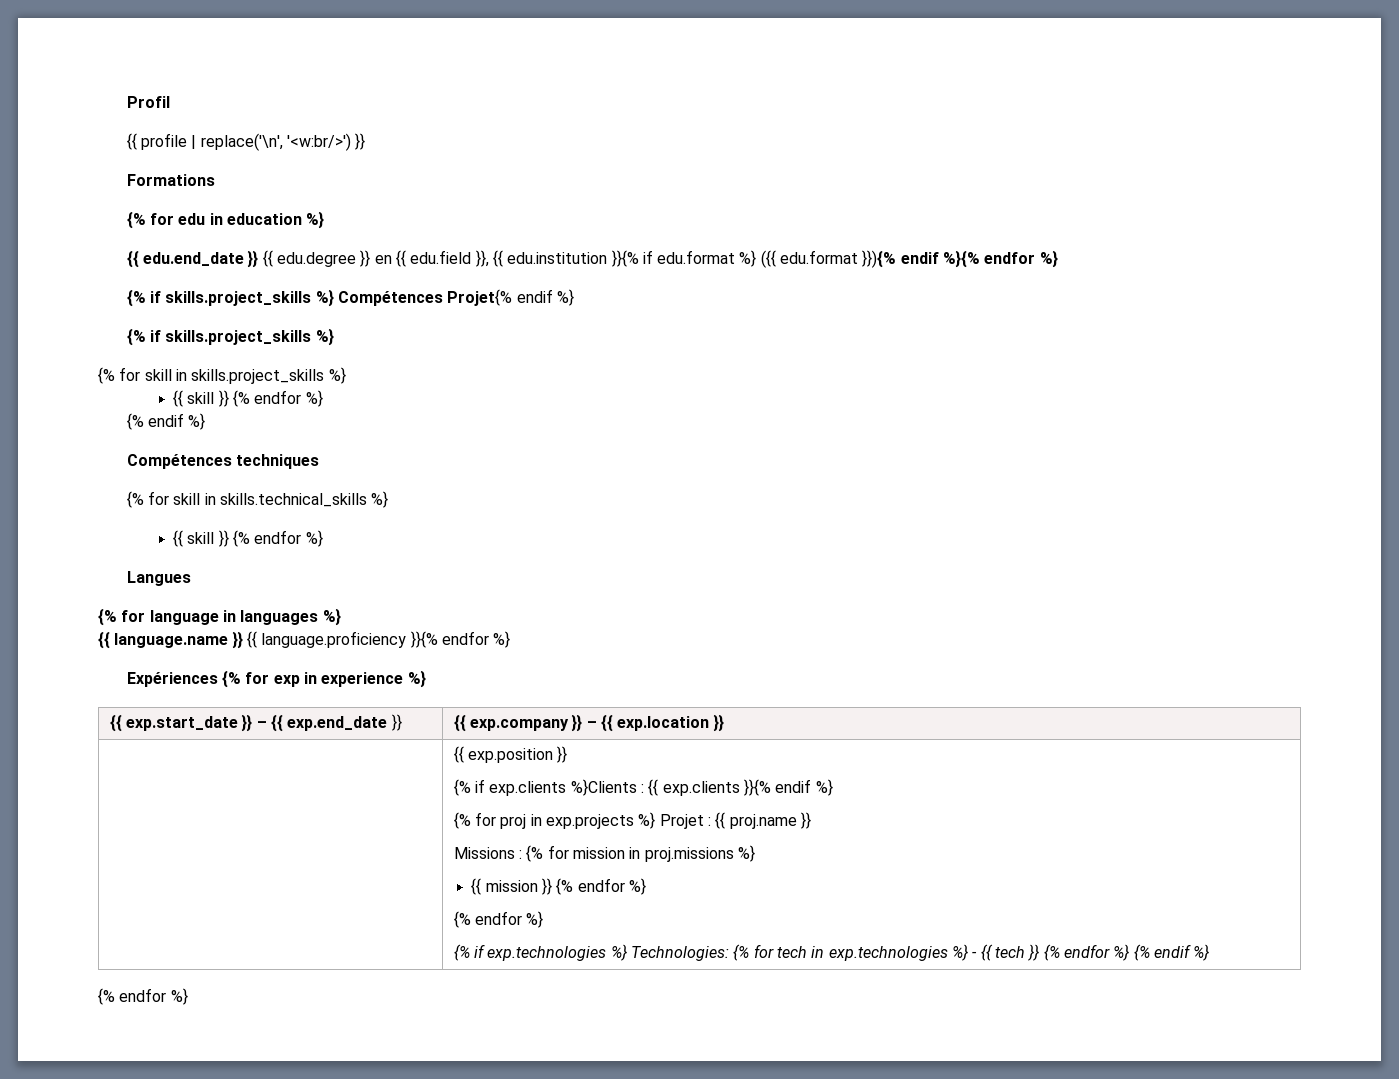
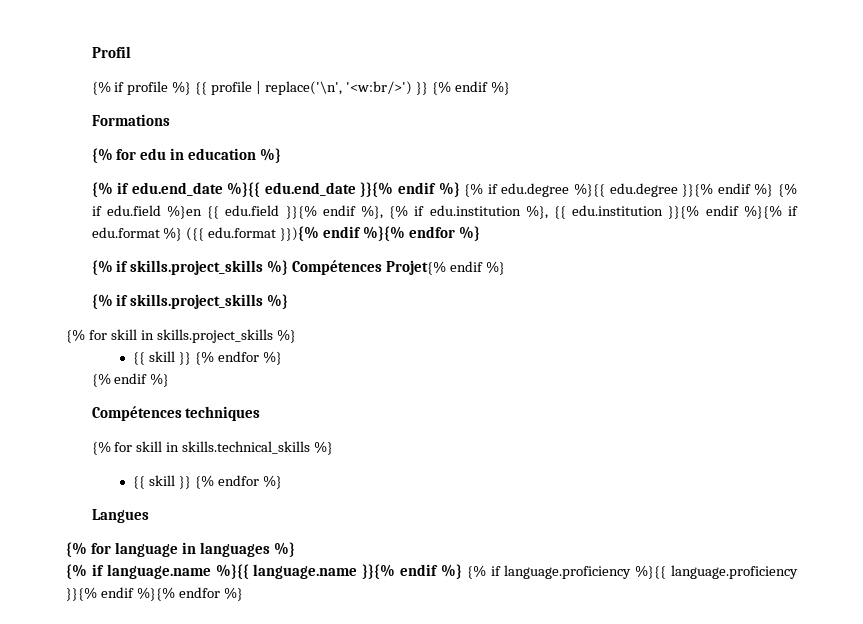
(170, 102) none -> [91,81,192,95] {% if profile %}
(366, 141) none -> [431,81,510,95] {% endif %}
[126,250,489,268] {{ edu.end_date }} {{ edu.degree }} en {{ edu.field }}, -> [91,182,797,197] [91,205,548,219] {% if edu.end_date %}{{ edu.end_date }}{% endif %} {% if edu.degree %}{{ edu.degree }}{% endif %} {% if edu.field %}en {{ edu.field }}{% endif %}, {% if edu.institution %},
(639, 258) none -> [705,205,782,219] endif %}{%
[98,631,511,649] [126,670,426,688] [109,714,402,732] [453,714,724,732] [453,746,568,763] [453,779,833,796] [453,812,812,829] [453,845,756,862] [471,878,647,895] [453,911,544,928] [453,944,1210,961] [98,988,115,1005] {{ language.name }} {{ language.proficiency }}{% endfor %} // Expériences {% for exp in experience %} // {{ exp.start_date }} – {{ exp.end_date }} | {{ exp.company }} – {{ exp.location }} // | {{ exp.position }} // {% if exp.clients %}Clients : {{ exp.clients }}{% endif %} // {% for proj in exp.projects %} Projet : {{ proj.name }} // Missions : {% for mission in proj.missions %} // {{ mission }} {% endfor %} // {% endfor %} // {% if exp.technologies %} Technologies: {% for tech in exp.technologies %} - {{ tech }} {% endfor %} {% endif %} // {% -> [66,564,798,579] [66,587,175,601] {% if language.name %}{{ language.name }}{% endif %} {% if language.proficiency %}{{ language.proficiency }}{% endif %}{%

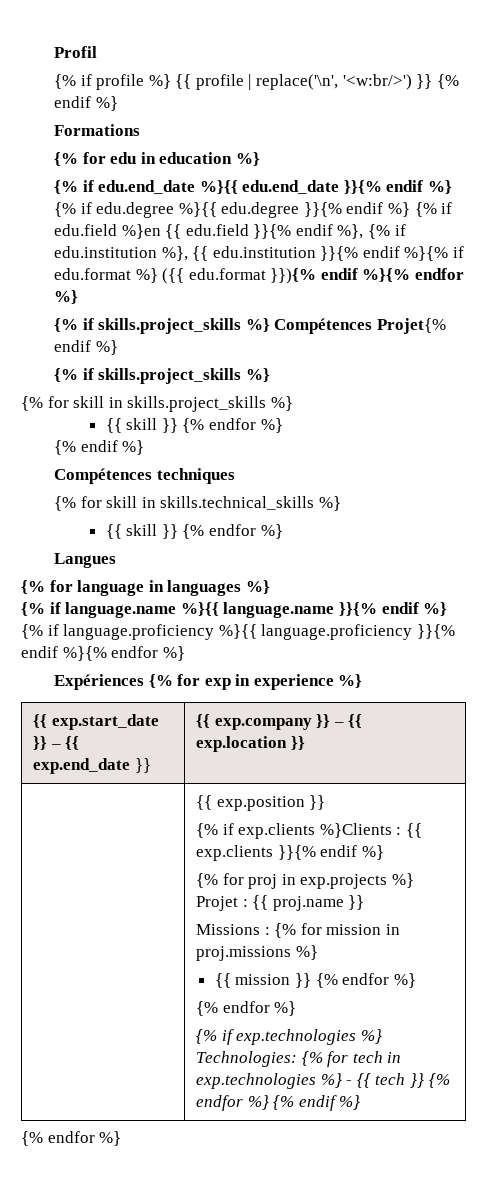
(243, 594) none -> [53,674,363,690] [33,714,159,730] [33,736,80,750] [33,758,151,774] [196,714,363,730] [196,736,305,752] [196,795,326,811] [196,823,423,839] [196,845,384,861] [196,873,415,889] [196,895,365,911] [196,923,401,938] [196,945,318,961] [214,973,416,988] [196,1001,297,1016] [196,1029,382,1045] [196,1051,402,1067] [196,1073,450,1089] [196,1095,361,1111] [21,1131,122,1146] // Expériences {% for exp in experience %} // {{ exp.start_date }} – {{ exp.end_date }} | {{ exp.company }} – {{ exp.location }} // | {{ exp.position }} // {% if exp.clients %}Clients : {{ exp.clients }}{% endif %} // {% for proj in exp.projects %} Projet : {{ proj.name }} // Missions : {% for mission in proj.missions %} // {{ mission }} {% endfor %} // {% endfor %} // {% if exp.technologies %} Technologies: {% for tech in exp.technologies %} - {{ tech }} {% endfor %} {% endif %} // {% endfor %}

